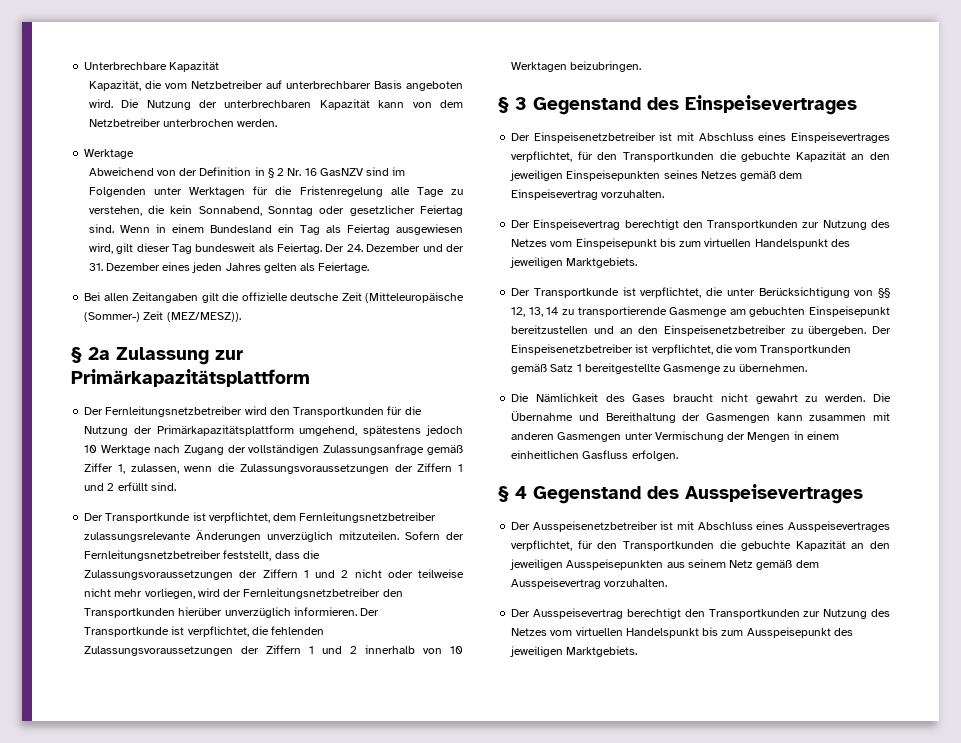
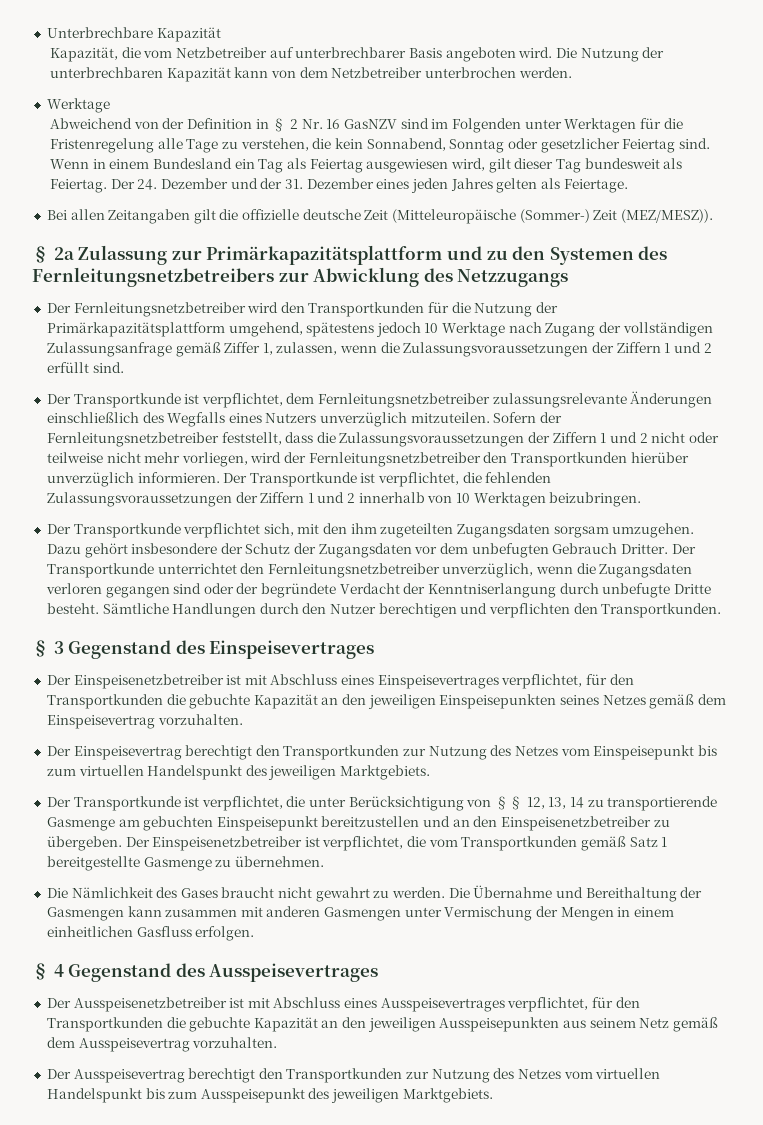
(310, 378) none -> [446,246,668,265] [32,267,569,287] und zu den Systemen des Fernleitungsnetzbetreibers zur Abwicklung des Netzzugangs
(262, 536) none -> [46,412,317,427] einschließlich des Wegfalls eines Nutzers
(642, 66) none -> [46,523,695,538] [46,543,696,558] [46,563,693,578] [45,583,711,598] [46,603,722,618] // Der Transportkunde verpflichtet sich, mit den ihm zugeteilten Zugangsdaten sorgsam umzugehen. Dazu gehört insbesondere der Schutz der Zugangsdaten vor dem unbefugten Gebrauch Dritter. Der Transportkunde unterrichtet den Fernleitungsnetzbetreiber unverzüglich, wenn die Zugangsdaten verloren gegangen sind oder der begründete Verdacht der Kenntniserlangung durch unbefugte Dritte besteht. Sämtliche Handlungen durch den Nutzer berechtigen und verpflichten den Transportkunden.

